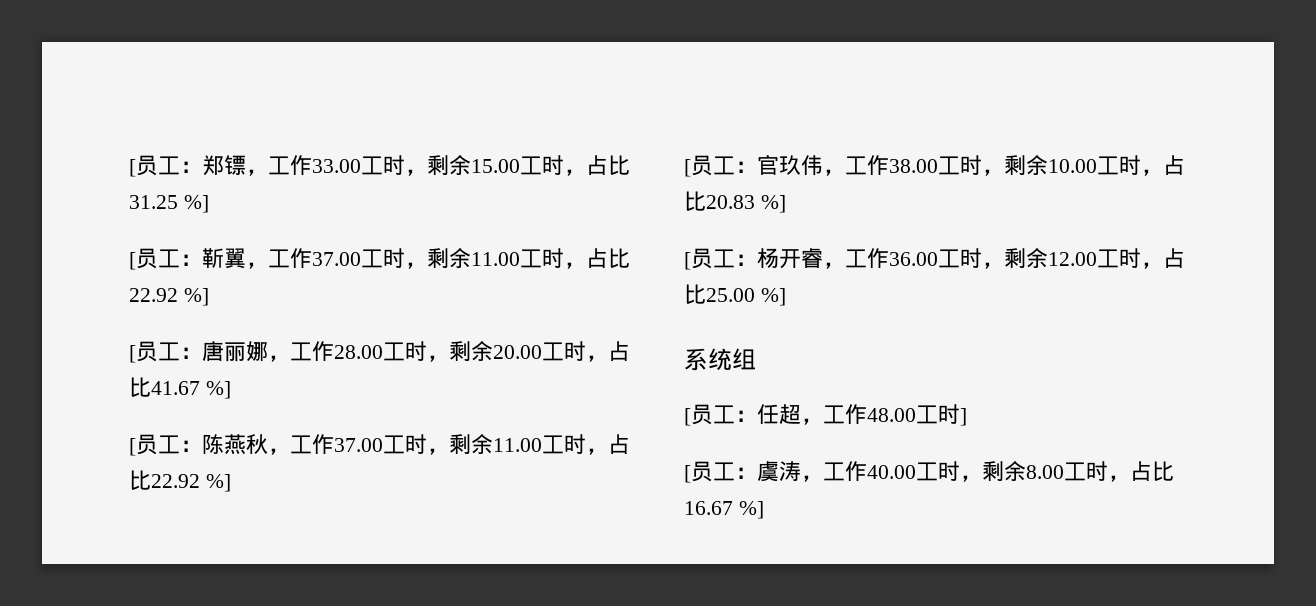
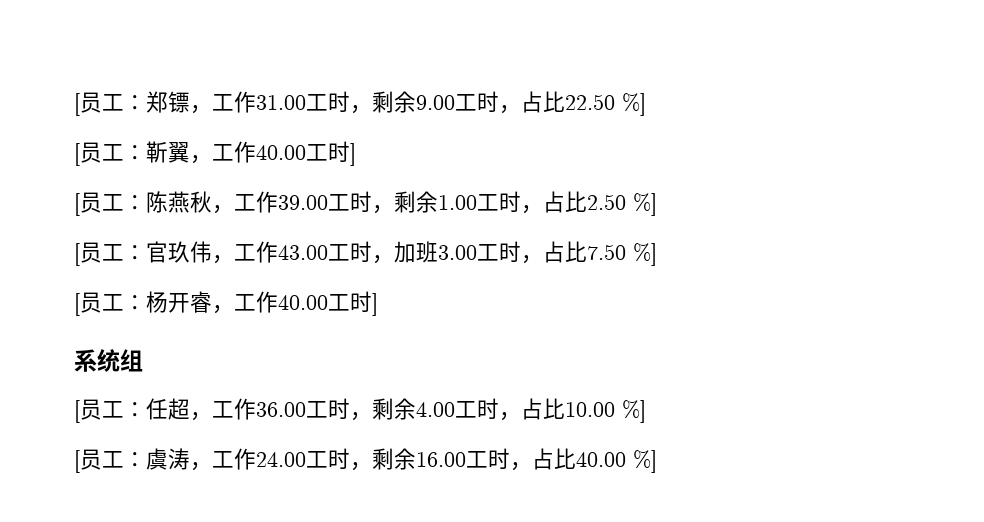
[312,155,630,176] [129,195,178,209] 33.00工时，剩余15.00工时，占比31.25 -> [256,91,615,114] 31.00工时，剩余9.00工时，占比22.50
[312,248,630,269] [129,288,209,306] [129,341,630,363] [129,377,231,399] 37.00工时，剩余11.00工时，占比22.92 %] // [员工：唐丽娜，工作28.00工时，剩余20.00工时，占比41.67 %] -> [256,141,356,166] 40.00工时]
[334,434,630,455] [129,470,200,490] 37.00工时，剩余11.00工时，占比22.92 -> [278,191,626,214] 39.00工时，剩余1.00工时，占比2.50
[889,155,1185,176] [684,191,755,211] 38.00工时，剩余10.00工时，占比20.83 -> [278,241,626,264] 43.00工时，加班3.00工时，占比7.50
[889,248,1185,269] [684,284,786,306] 36.00工时，剩余12.00工时，占比25.00 %] -> [278,291,378,316] 40.00工时]
[867,404,967,426] 48.00工时] -> [256,398,646,423] 36.00工时，剩余4.00工时，占比10.00 %]
[867,461,1174,482] [684,501,733,515] 40.00工时，剩余8.00工时，占比16.67 -> [256,448,626,471] 24.00工时，剩余16.00工时，占比40.00

